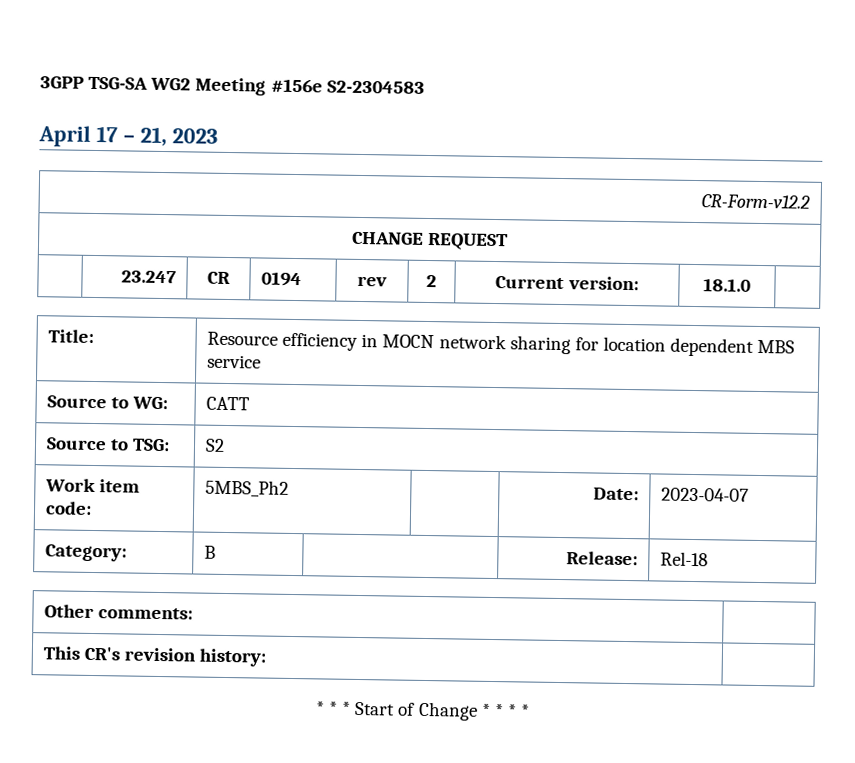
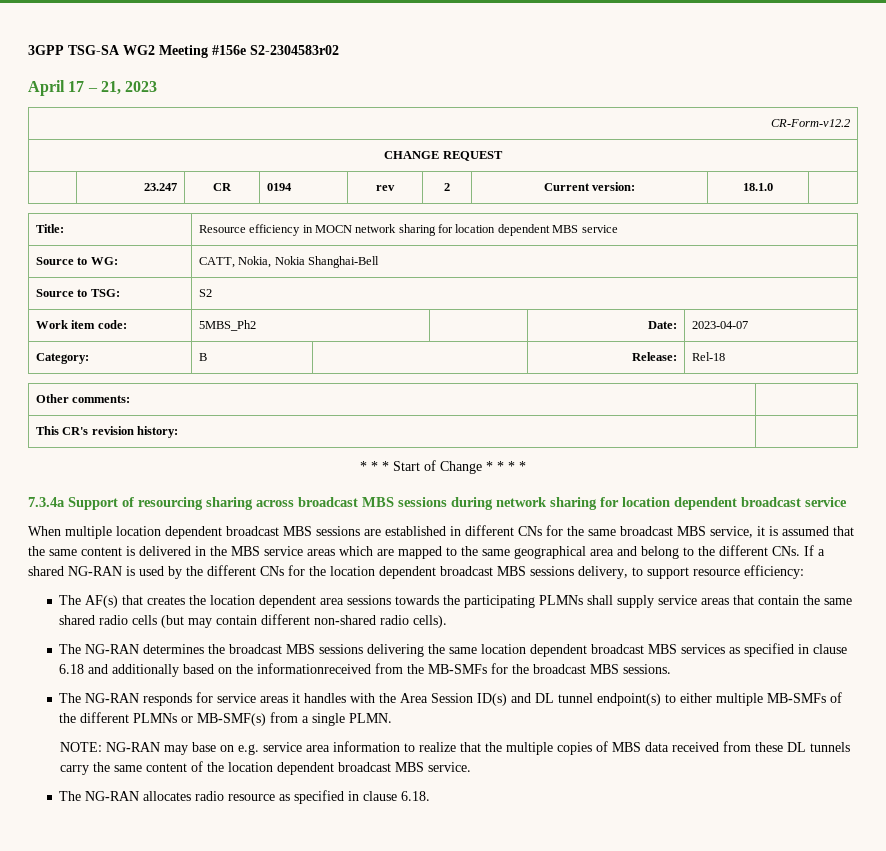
[326,80,425,94] S2-2304583 -> [250,45,339,55] S2-2304583r02
[206,396,251,411] CATT -> [198,256,379,268] CATT, Nokia, Nokia Shanghai-Bell
(531, 711) none -> [28,497,847,510] [28,525,854,539] [28,545,825,559] [28,565,804,579] [59,595,853,608] [59,614,448,628] [59,643,848,657] [59,663,672,677] [59,692,843,706] [59,712,393,726] [60,741,851,755] [60,761,472,775] [59,790,431,804] // 7.3.4a Support of resourcing sharing across broadcast MBS sessions during network sharing for location dependent broadcast service // When multiple location dependent broadcast MBS sessions are established in different CNs for the same broadcast MBS service, it is assumed that the same content is delivered in the MBS service areas which are mapped to the same geographical area and belong to the different CNs. If a shared NG-RAN is used by the different CNs for the location dependent broadcast MBS sessions delivery, to support resource efficiency: // The AF(s) that creates the location dependent area sessions towards the participating PLMNs shall supply service areas that contain the same shared radio cells (but may contain different non-shared radio cells). // The NG-RAN determines the broadcast MBS sessions delivering the same location dependent broadcast MBS services as specified in clause 6.18 and additionally based on the informationreceived from the MB-SMFs for the broadcast MBS sessions. // The NG-RAN responds for service areas it handles with the Area Session ID(s) and DL tunnel endpoint(s) to either multiple MB-SMFs of the different PLMNs or MB-SMF(s) from a single PLMN. // NOTE: NG-RAN may base on e.g. service area information to realize that the multiple copies of MBS data received from these DL tunnels carry the same content of the location dependent broadcast MBS service. // The NG-RAN allocates radio resource as specified in clause 6.18.

